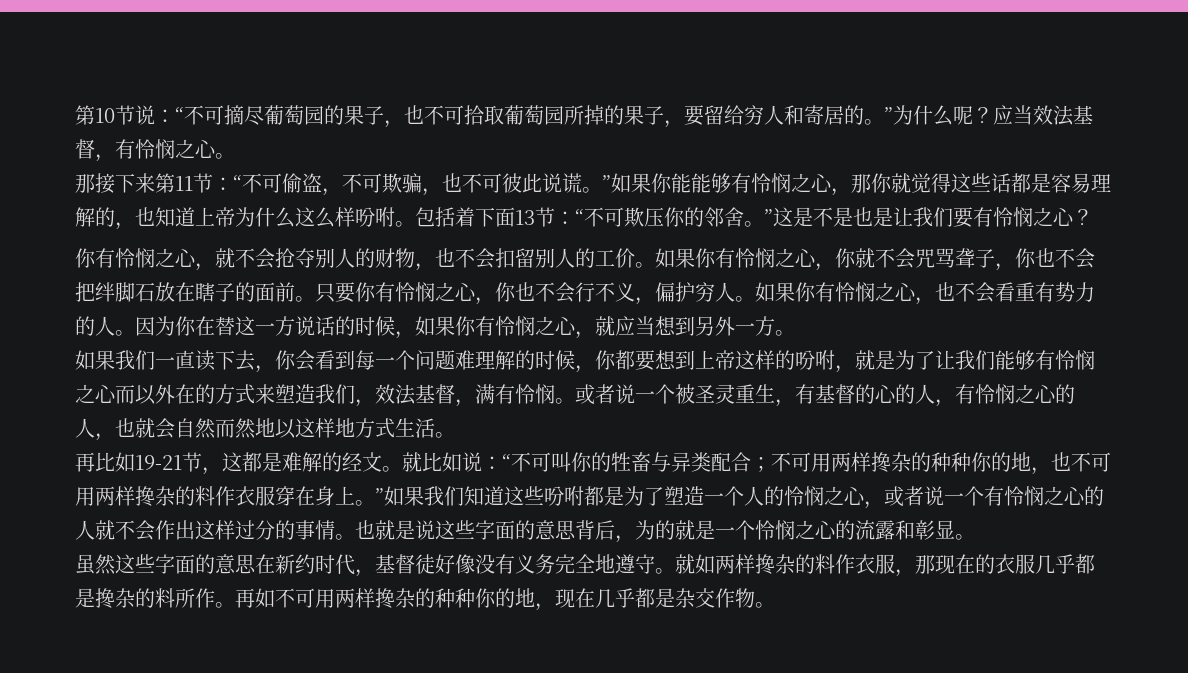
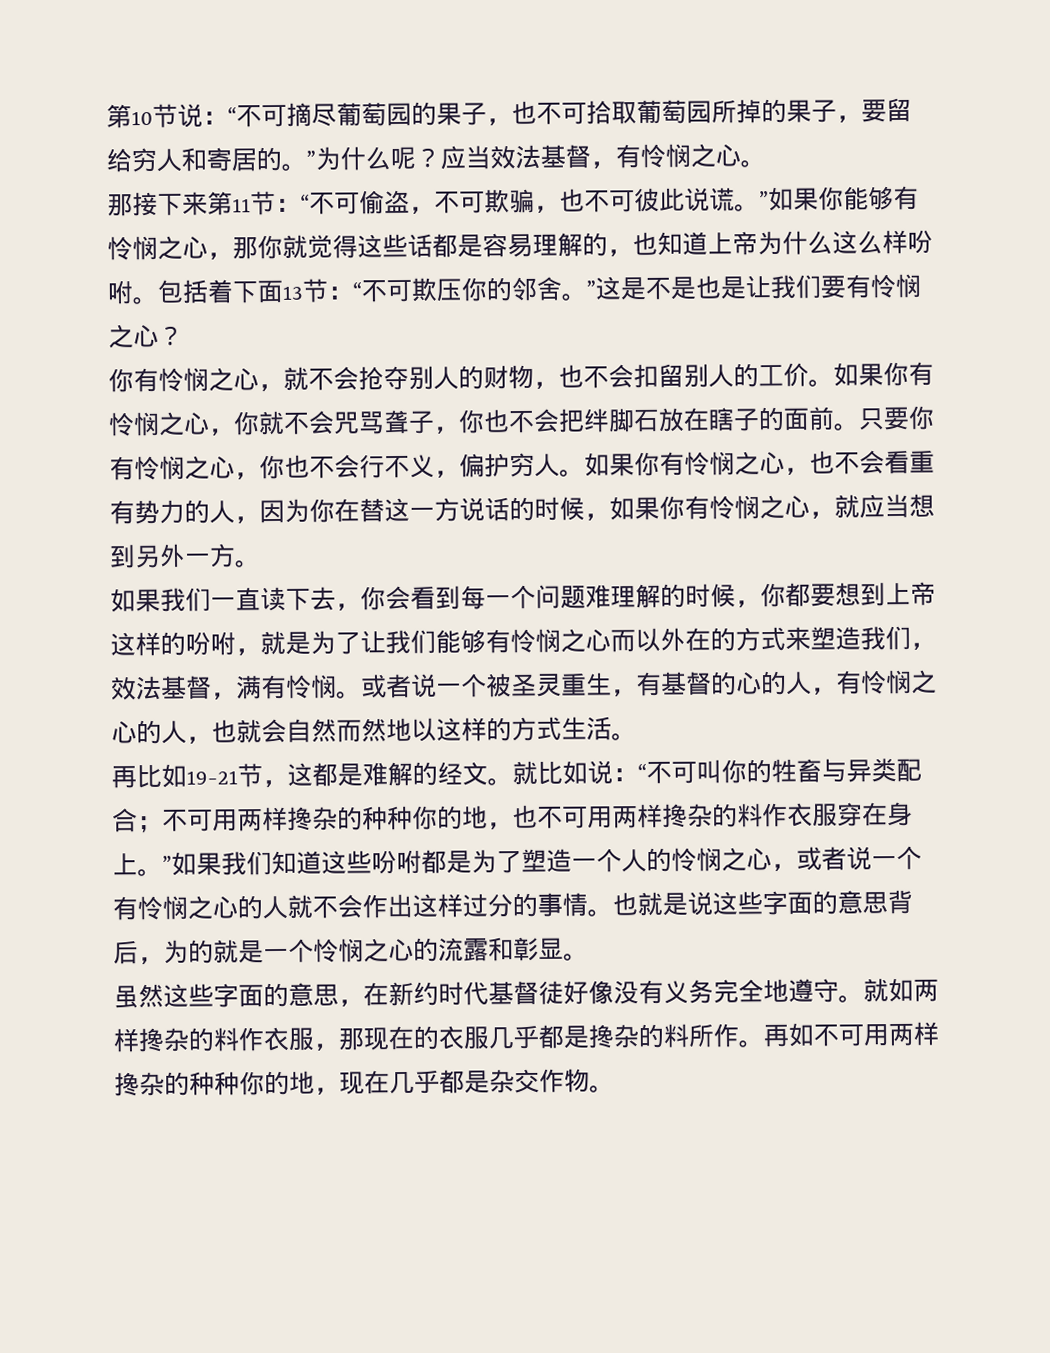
[691,173,711,193] 能 -> (869, 198) none
[115,330,135,336] 。 -> [234,516,260,525] ，
[335,418,355,437] 地 -> [486,717,512,742] 的
(256, 564) none -> [338,999,364,1008] ，
[355,569,375,577] ， -> (489, 993) none

